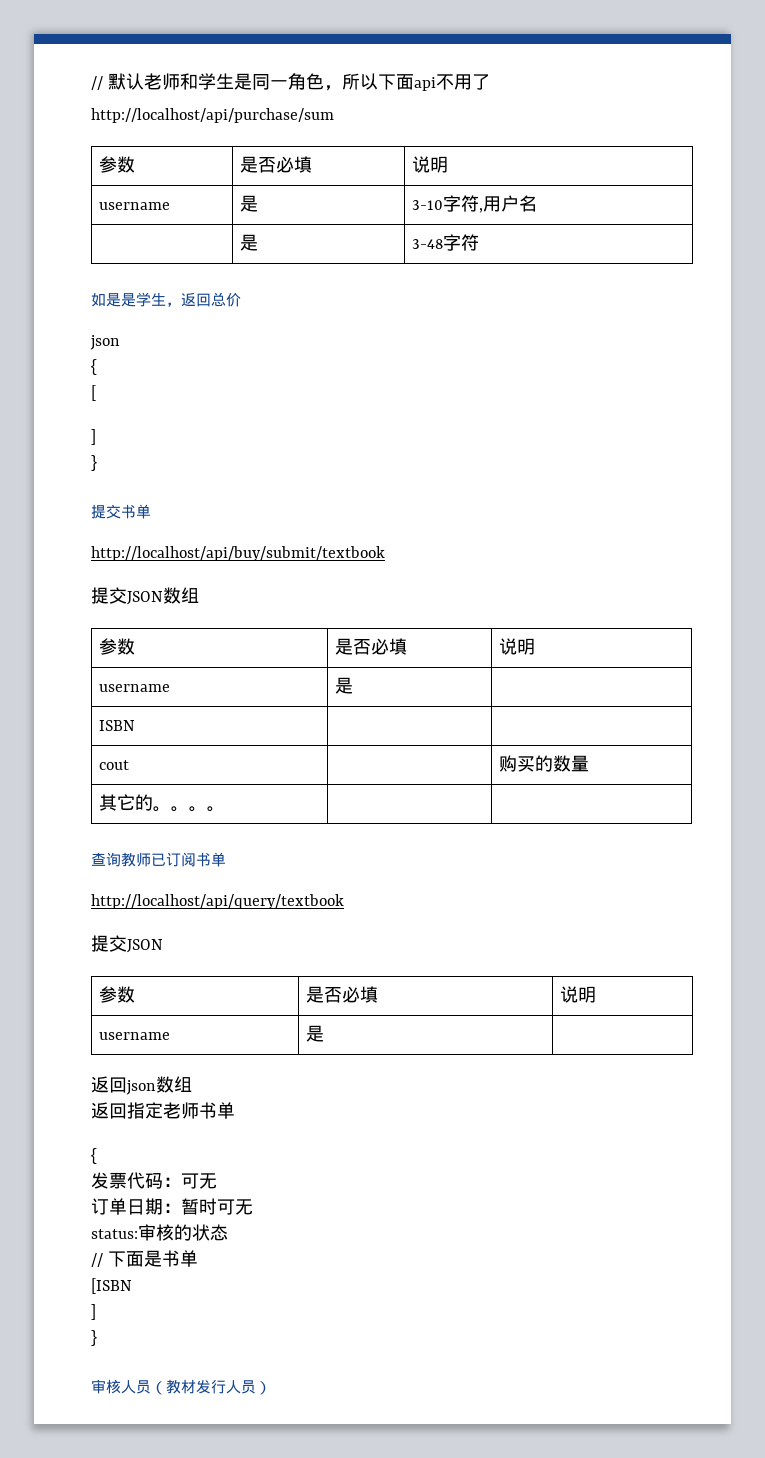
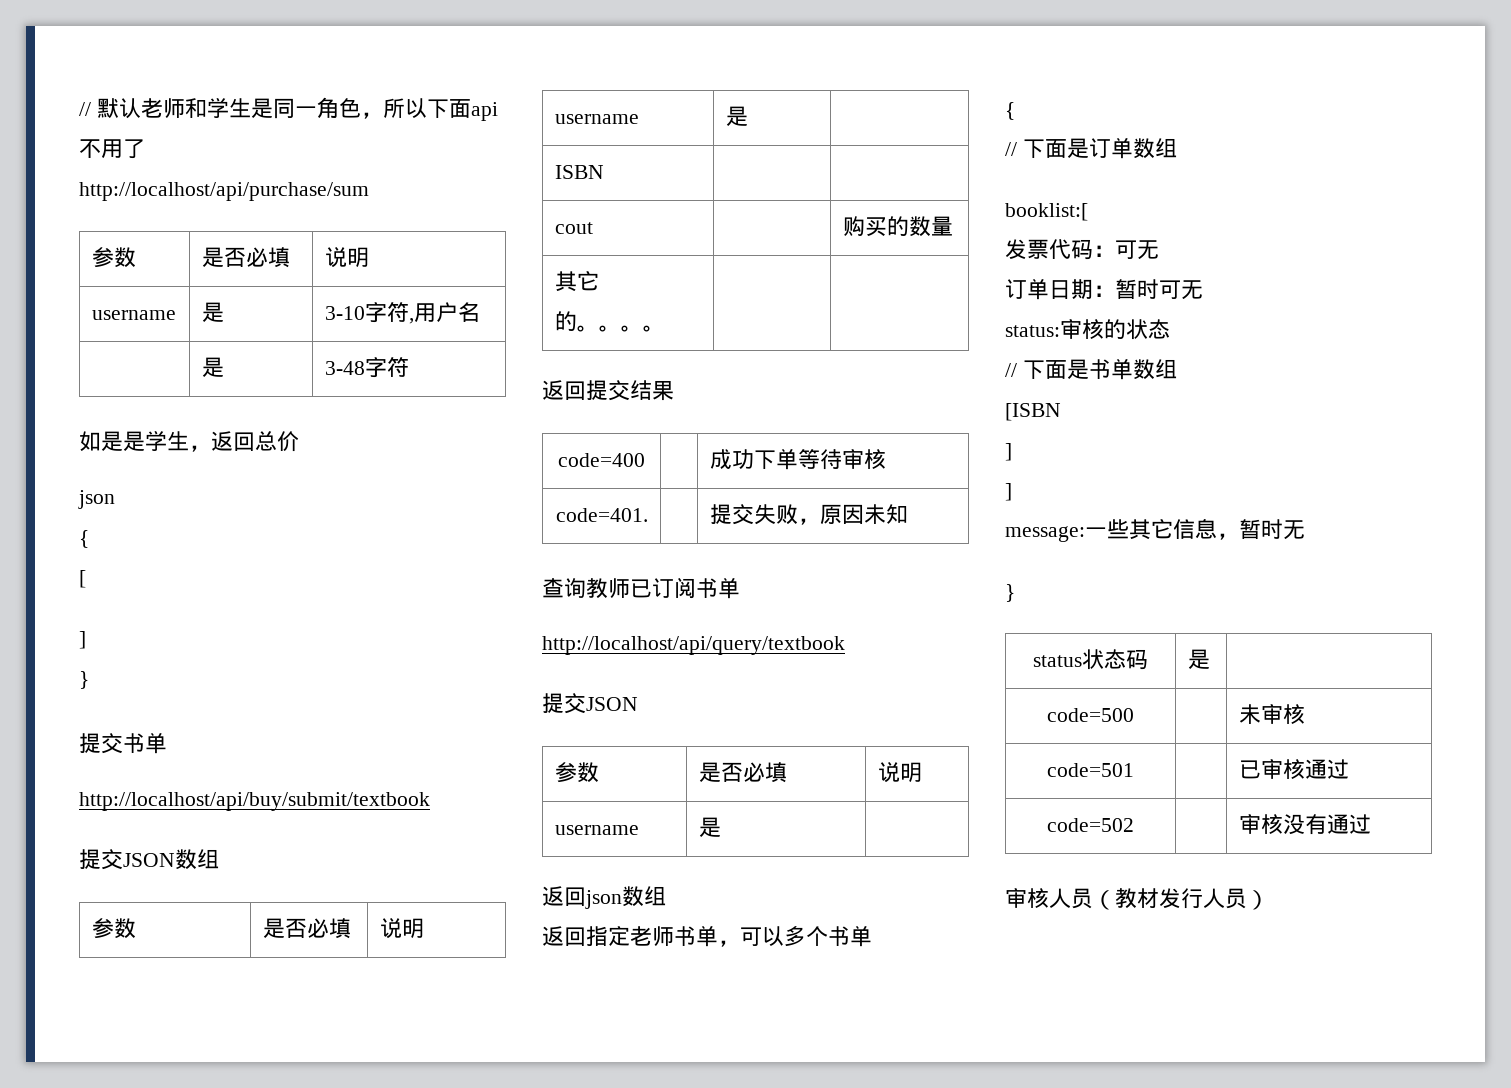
(225, 809) none -> [542,380,674,401] [558,453,645,467] [709,449,886,470] [555,508,648,522] [709,504,908,525] // 返回提交结果 // code=400 | | 成功下单等待审核 // code=401. | | 提交失败，原因未知
[91,1148,97,1164] // { -> [718,926,872,947] [1005,102,1015,120] [1005,138,1177,159] [1005,203,1088,221] ，可以多个书单 // { // // 下面是订单数组 // booklist:[
(198, 1258) none -> [1132,359,1177,380] 数组
[91,1330,97,1346] } -> [1005,483,1012,501] [1005,518,1305,542] [1005,584,1015,602] [1033,649,1148,670] [1187,649,1210,669] [1047,708,1134,722] [1238,704,1305,724] [1047,763,1134,777] [1238,759,1349,779] [1047,818,1134,832] [1238,814,1371,835] ] // message:一些其它信息，暂时无 // } // status状态码 | 是 | // code=500 | | 未审核 // code=501 | | 已审核通过 // code=502 | | 审核没有通过

